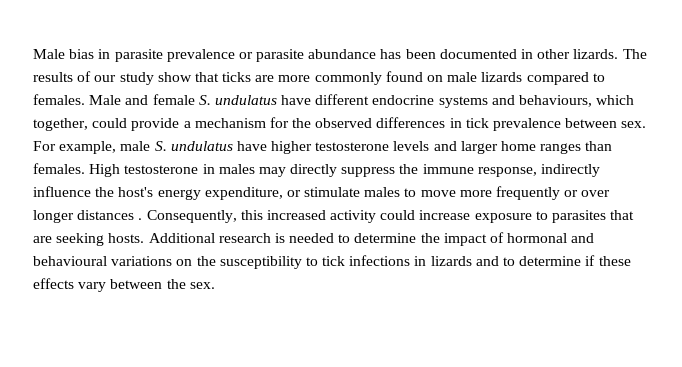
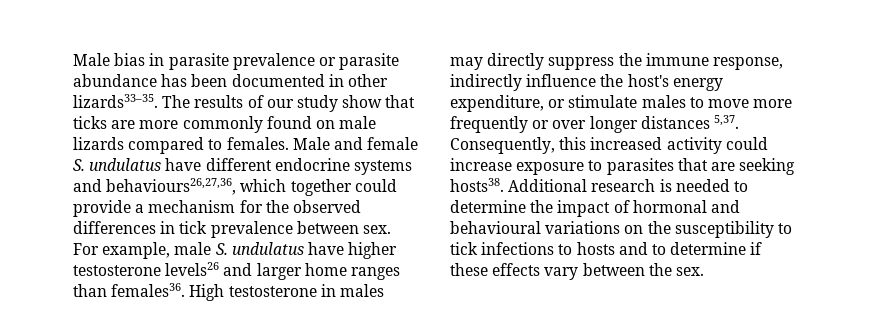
[573,49,619,59] lizards. -> [73,94,158,108] lizards33–35.
[519,95,635,107] [33,118,88,131] behaviours, which together, -> [106,178,352,196] behaviours26,27,36, which together
[393,141,430,151] levels -> [165,262,220,276] levels26
[33,163,85,174] females. -> [111,283,186,297] females36.
[138,218,143,220] . -> [713,115,739,129] 5,37.
[108,233,145,243] hosts. -> [450,178,504,192] hosts38.
[414,256,472,266] in lizards -> [558,242,615,255] to hosts

